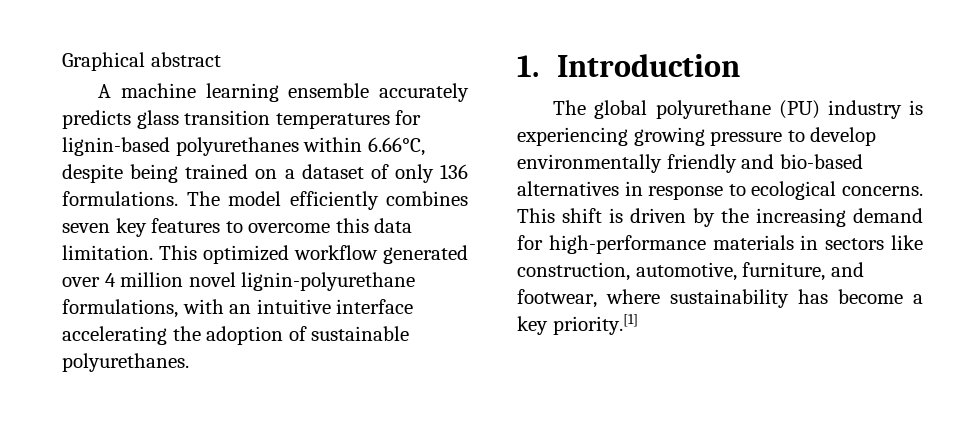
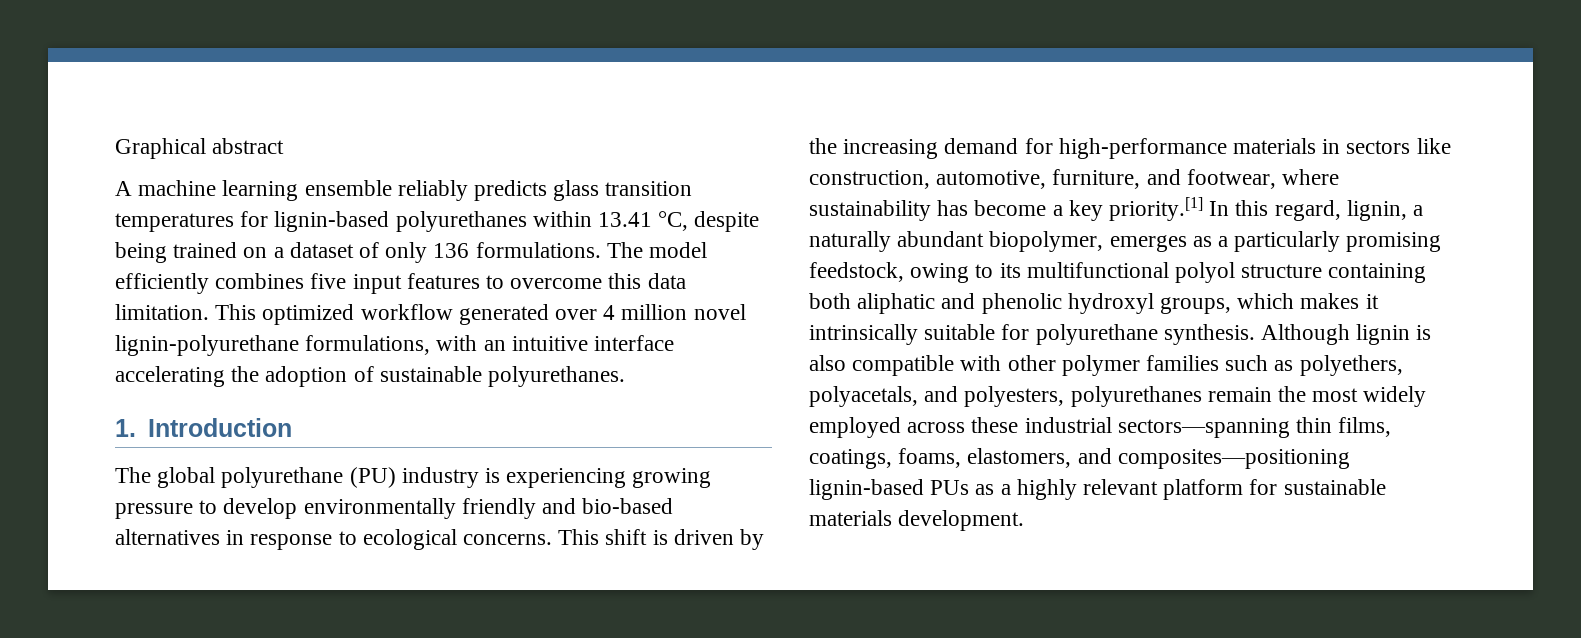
[379,83,469,102] accurately -> [397,180,468,201] reliably
[367,137,425,156] 6.66°C, -> [598,211,689,231] 13.41 °C,
[62,218,147,237] seven key -> [310,273,402,294] five input
(638, 324) none -> [1209,200,1424,221] [809,231,1442,252] [809,262,1427,283] [809,293,1379,314] [809,324,1432,345] [809,355,1403,376] [809,386,1427,407] [809,417,1392,438] [809,448,1350,469] [809,479,1386,500] [809,510,1025,531] In this regard, lignin, a naturally abundant biopolymer, emerges as a particularly promising feedstock, owing to its multifunctional polyol structure containing both aliphatic and phenolic hydroxyl groups, which makes it intrinsically suitable for polyurethane synthesis. Although lignin is also compatible with other polymer families such as polyethers, polyacetals, and polyesters, polyurethanes remain the most widely employed across these industrial sectors—spanning thin films, coatings, foams, elastomers, and composites—positioning lignin-based PUs as a highly relevant platform for sustainable materials development.

